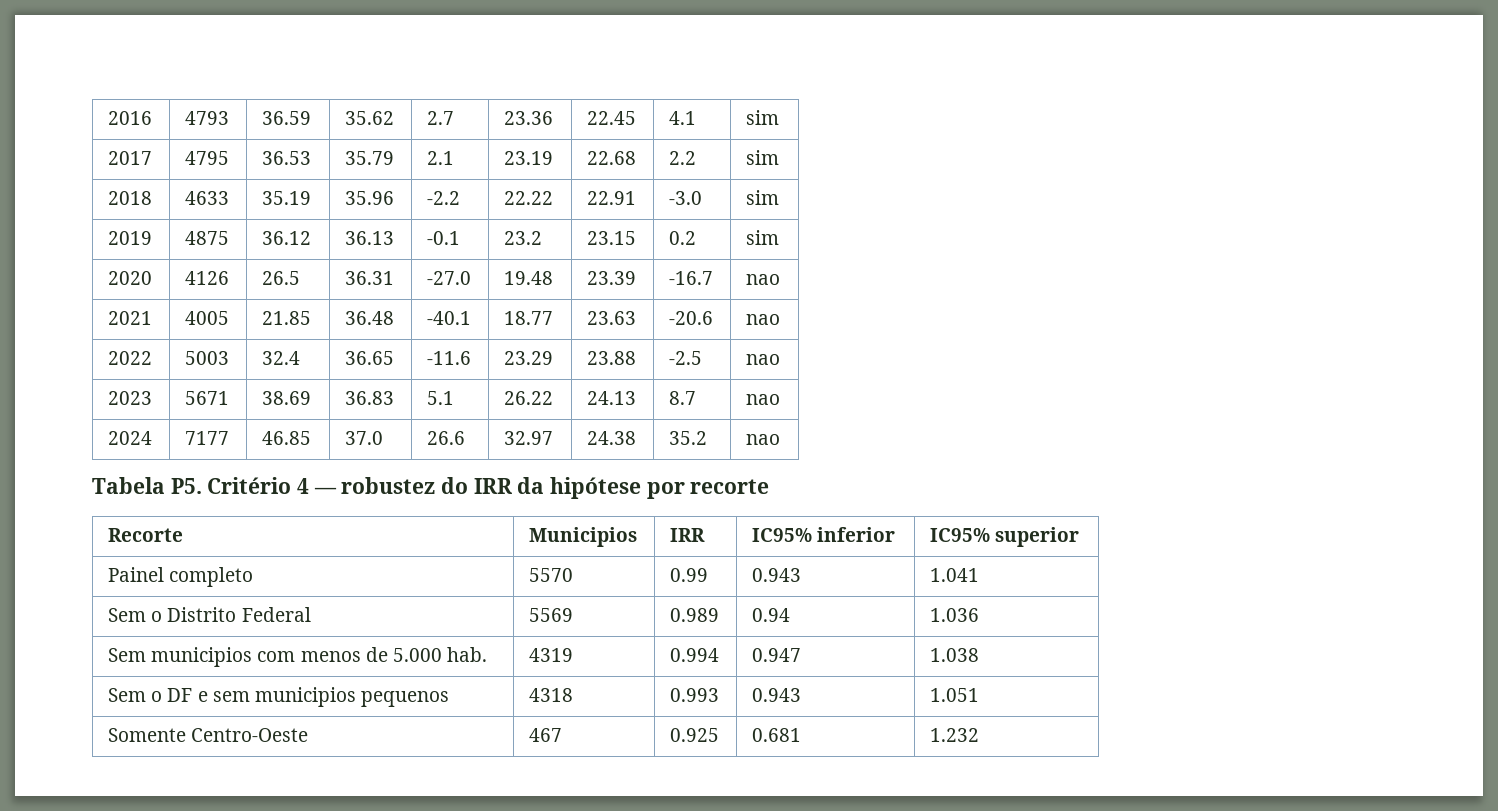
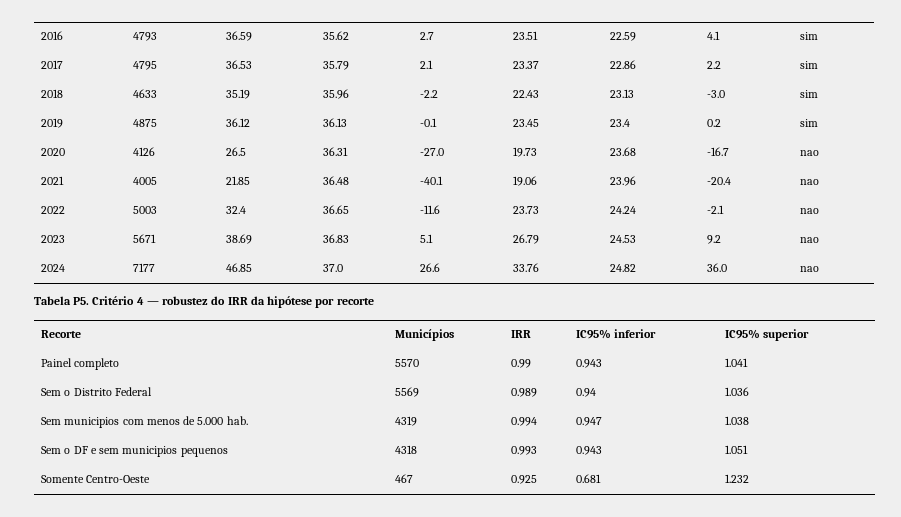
[504,111,554,125] [587,111,637,125] 23.36 | 22.45 -> [513,31,539,40] [610,32,637,41] 23.51 | 22.59
[504,151,554,165] [587,151,637,165] 23.19 | 22.68 -> [513,61,540,69] [610,60,637,69] 23.37 | 22.86
[504,191,554,205] [587,191,637,205] 22.22 | 22.91 -> [513,90,540,98] [610,89,635,98] 22.43 | 23.13
[504,231,543,245] [587,231,637,245] 23.2 | 23.15 -> [513,119,540,127] [610,119,631,127] 23.45 | 23.4
[504,271,554,285] [587,271,637,285] 19.48 | 23.39 -> [513,147,538,157] [610,147,637,156] 19.73 | 23.68
[504,311,554,325] [587,311,637,325] [669,311,714,325] 18.77 | 23.63 | -20.6 -> [513,176,538,186] [610,176,637,186] [707,177,732,185] 19.06 | 23.96 | -20.4
[504,351,554,365] [587,351,637,365] [669,351,703,365] 23.29 | 23.88 | -2.5 -> [513,206,540,214] [610,206,637,214] [707,205,725,214] 23.73 | 24.24 | -2.1
[504,391,554,405] [587,391,637,405] [669,391,697,405] 26.22 | 24.13 | 8.7 -> [513,234,540,244] [610,235,637,243] [707,235,722,244] 26.79 | 24.53 | 9.2
[504,431,554,445] [587,431,637,445] [669,431,708,445] 32.97 | 24.38 | 35.2 -> [513,263,540,272] [610,264,637,272] [707,263,728,272] 33.76 | 24.82 | 36.0
[529,527,638,547] Municipios -> [395,329,455,341] Municípios

